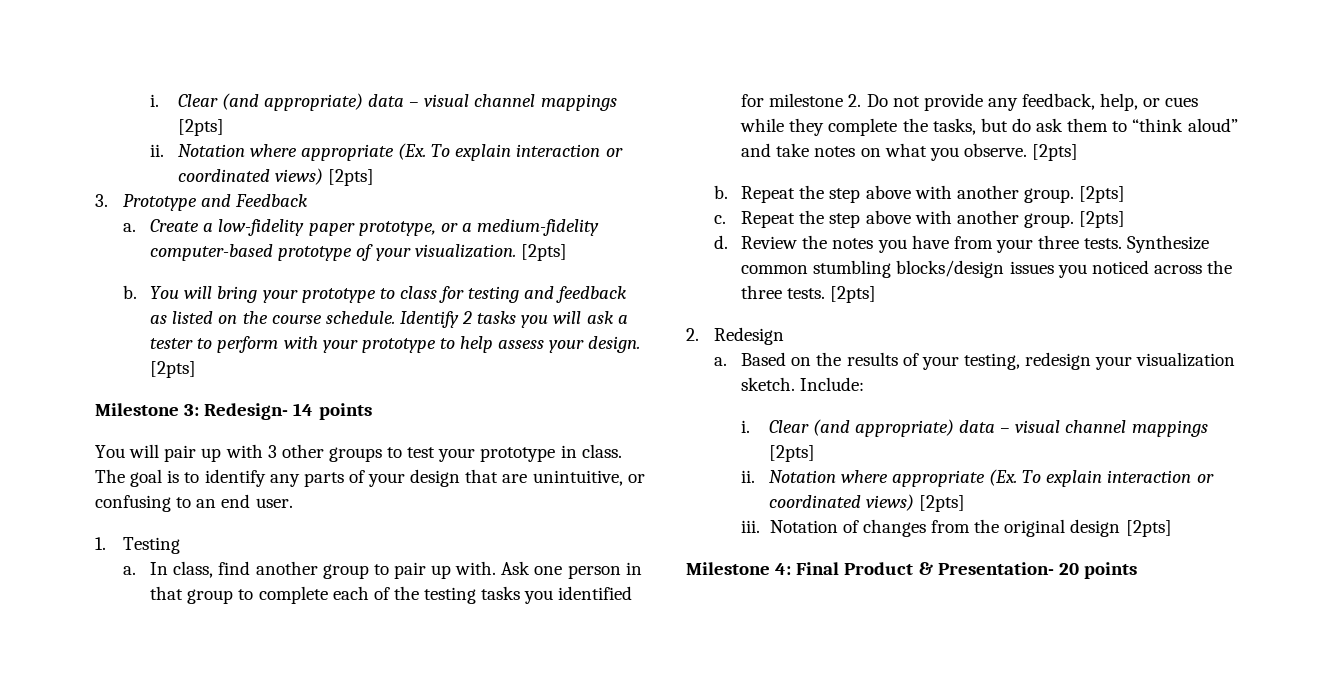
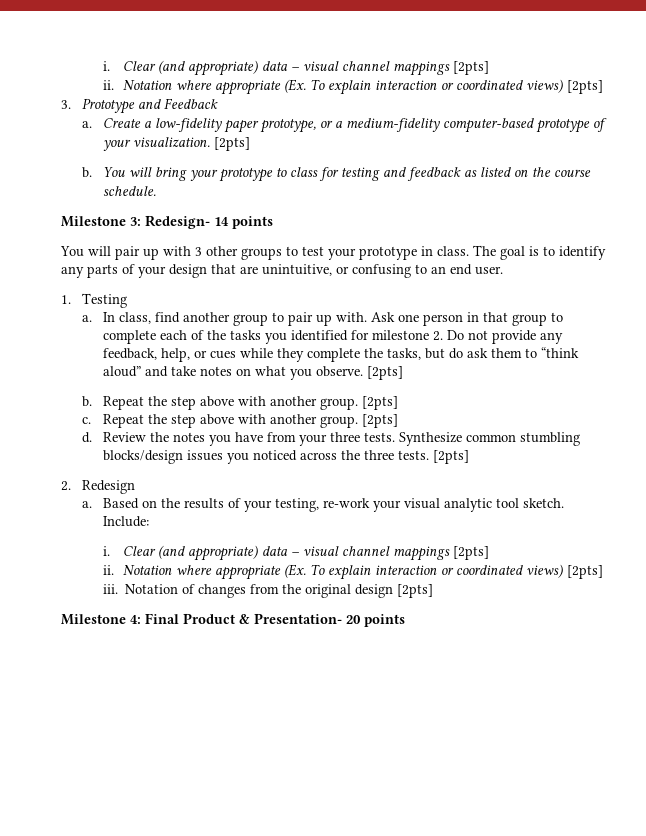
[399,311,628,328] [150,336,641,353] [150,361,197,378] Identify 2 tasks you will ask a tester to perform with your prototype to help assess your design. [2pts] -> (156, 191) none
[424,587,477,604] testing -> (226, 335) none
[1025,352,1236,370] redesign your visualization -> [322,498,519,512] re-work your visual analytic tool

